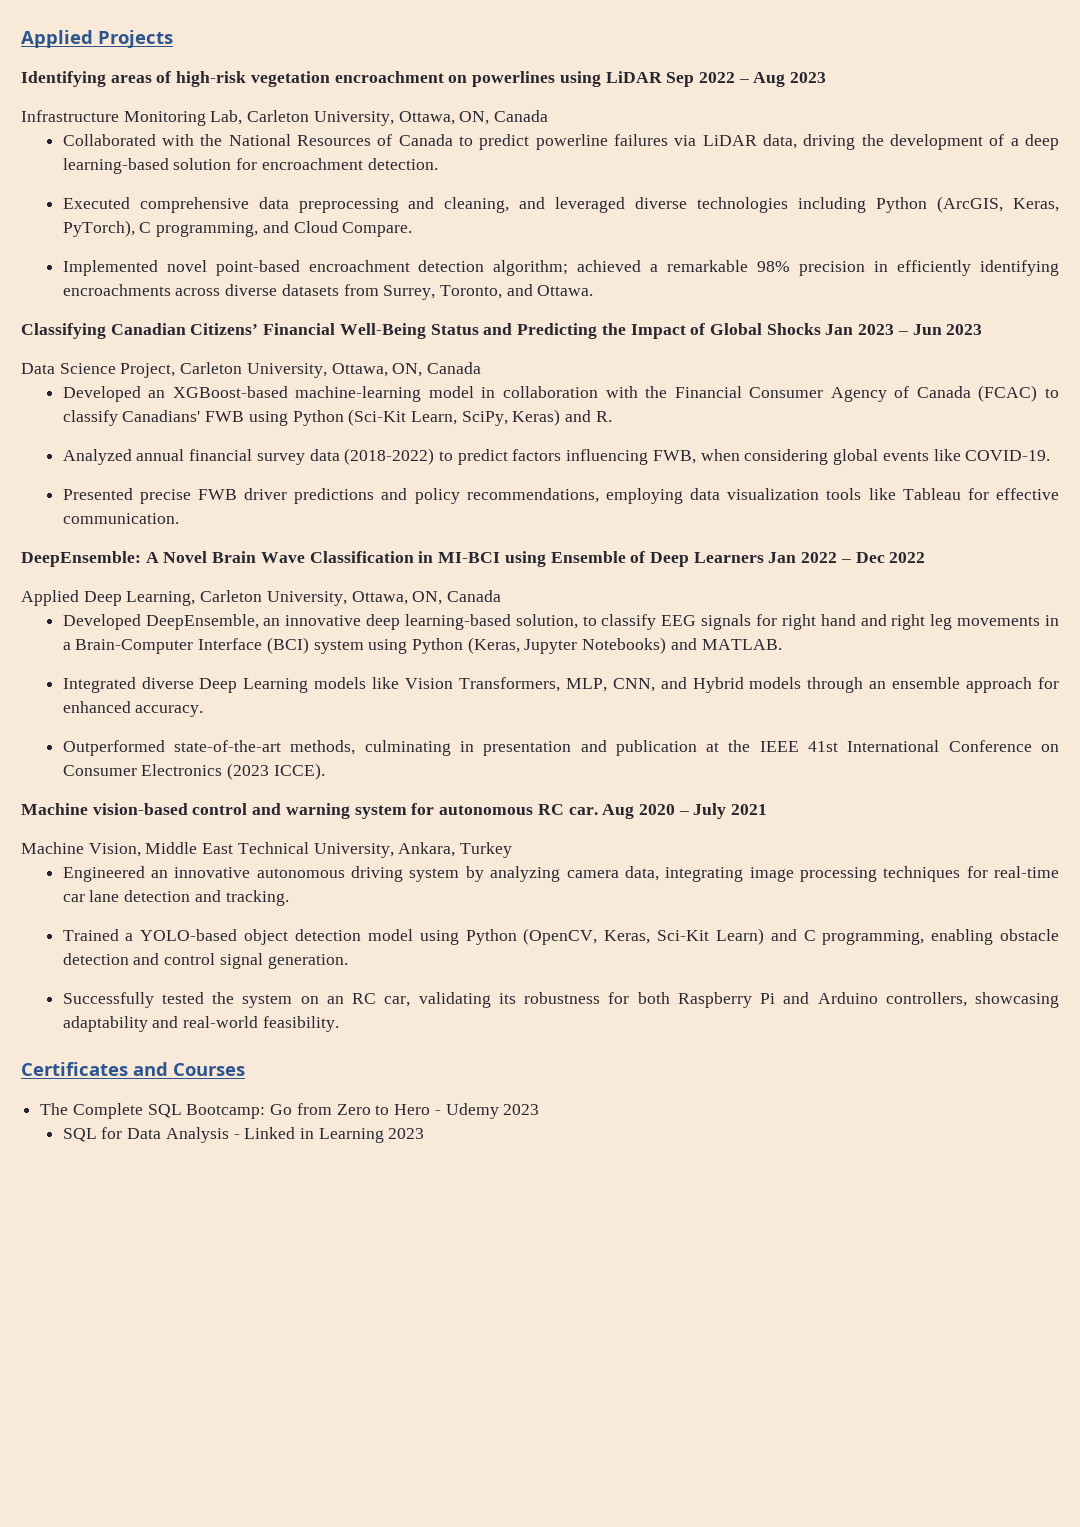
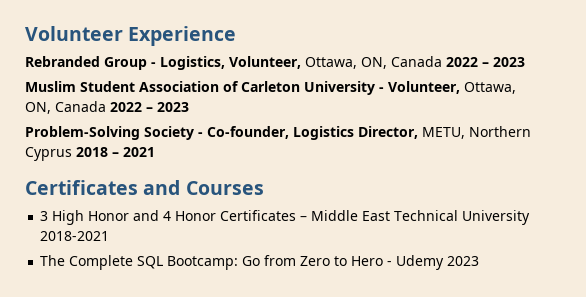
[21,30,173,48] [21,71,827,87] [21,110,549,126] [62,134,1059,150] [62,158,438,174] [62,196,1059,213] [62,220,413,237] [62,260,1059,276] [62,284,594,300] [21,323,983,339] [21,362,482,378] [62,385,1060,402] [62,409,612,426] [62,448,1051,465] [62,488,1059,504] [62,513,179,524] [21,551,926,567] [21,590,502,606] [62,614,1060,630] [62,637,782,654] [62,677,1060,693] [62,701,204,717] [62,740,1059,756] [62,763,325,780] [21,803,768,819] [21,842,513,858] [62,866,1059,882] [62,890,289,906] [62,928,1059,945] [62,953,348,969] [62,992,1060,1008] [62,1016,339,1032] [21,1062,245,1076] Applied Projects // Identifying areas of high-risk vegetation encroachment on powerlines using LiDAR Sep 2022 – Aug 2023 // Infrastructure Monitoring Lab, Carleton University, Ottawa, ON, Canada // Collaborated with the National Resources of Canada to predict powerline failures via LiDAR data, driving the development of a deep learning-based solution for encroachment detection. // Executed comprehensive data preprocessing and cleaning, and leveraged diverse technologies including Python (ArcGIS, Keras, PyTorch), C programming, and Cloud Compare. // Implemented novel point-based encroachment detection algorithm; achieved a remarkable 98% precision in efficiently identifying encroachments across diverse datasets from Surrey, Toronto, and Ottawa. // Classifying Canadian Citizens’ Financial Well-Being Status and Predicting the Impact of Global Shocks Jan 2023 – Jun 2023 // Data Science Project, Carleton University, Ottawa, ON, Canada // Developed an XGBoost-based machine-learning model in collaboration with the Financial Consumer Agency of Canada (FCAC) to classify Canadians' FWB using Python (Sci-Kit Learn, SciPy, Keras) and R. // Analyzed annual financial survey data (2018-2022) to predict factors influencing FWB, when considering global events like COVID-19. // Presented precise FWB driver predictions and policy recommendations, employing data visualization tools like Tableau for effective communication. // DeepEnsemble: A Novel Brain Wave Classification in MI-BCI using Ensemble of Deep Learners Jan 2022 – Dec 2022 // Applied Deep Learning, Carleton University, Ottawa, ON, Canada // Developed DeepEnsemble, an innovative deep learning-based solution, to classify EEG signals for right hand and right leg movements in a Brain-Computer Interface (BCI) system using Python (Keras, Jupyter Notebooks) and MATLAB. // Integrated diverse Deep Learning models like Vision Transformers, MLP, CNN, and Hybrid models through an ensemble approach for enhanced accuracy. // Outperformed state-of-the-art methods, culminating in presentation and publication at the IEEE 41st International Conference on Consumer Electronics (2023 ICCE). // Machine vision-based control and warning system for autonomous RC car. Aug 2020 – July 2021 // Machine Vision, Middle East Technical University, Ankara, Turkey // Engineered an innovative autonomous driving system by analyzing camera data, integrating image processing techniques for real-time car lane detection and tracking. // Trained a YOLO-based object detection model using Python (OpenCV, Keras, Sci-Kit Learn) and C programming, enabling obstacle detection and control signal generation. // Successfully tested the system on an RC car, validating its robustness for both Raspberry Pi and Arduino controllers, showcasing adaptability and real-world feasibility. // Certificates and Courses -> [25,26,237,46] [25,56,525,70] [25,81,516,95] [25,101,189,114] [25,126,531,140] [25,147,155,161] [25,180,264,195] [40,210,531,225] [40,231,110,241] Volunteer Experience // Rebranded Group - Logistics, Volunteer, Ottawa, ON, Canada 2022 – 2023 // Muslim Student Association of Carleton University - Volunteer, Ottawa, ON, Canada 2022 – 2023 // Problem-Solving Society - Co-founder, Logistics Director, METU, Northern Cyprus 2018 – 2021 // Certificates and Courses // 3 High Honor and 4 Honor Certificates – Middle East Technical University 2018-2021
[62,1127,425,1143] // SQL for Data Analysis - Linked in Learning 2023 -> (480, 261) none

